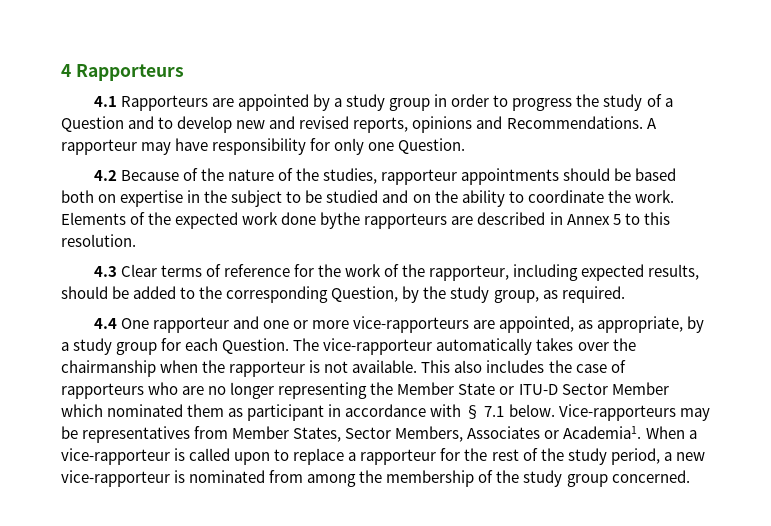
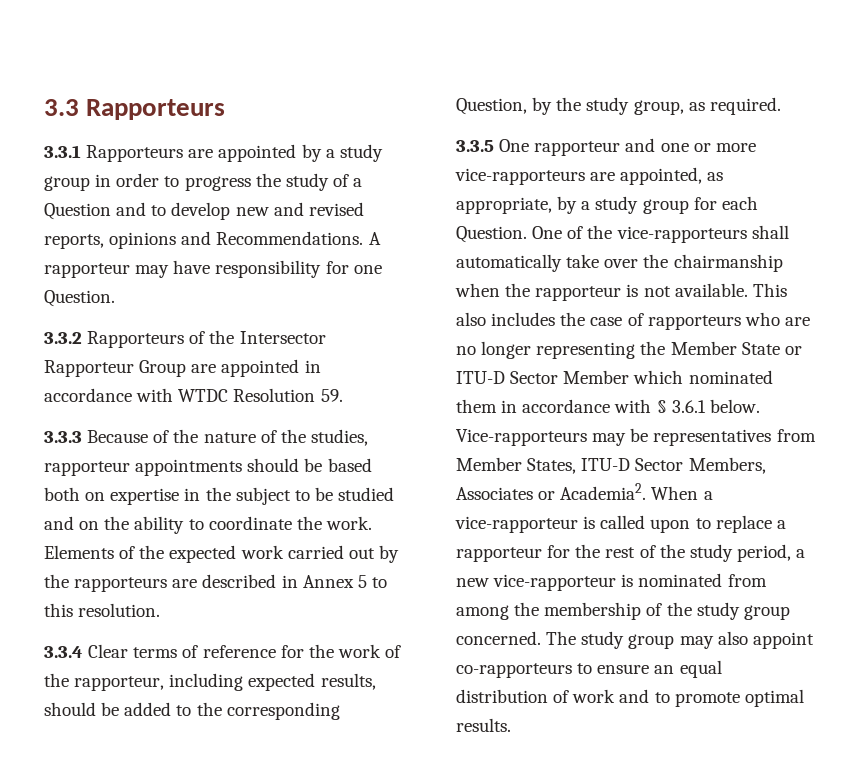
[61,64,71,77] 4 -> [44,99,79,116] 3.3
[93,96,117,107] 4.1 -> [44,145,81,158] 3.3.1
[334,138,365,155] only -> (349, 267) none
[93,170,117,181] 4.2 -> [44,330,326,348] [44,359,321,377] [44,388,343,402] [44,431,82,443] 3.3.2 Rapporteurs of the Intersector Rapporteur Group are appointed in accordance with WTDC Resolution 59. // 3.3.3
[281,212,361,229] done bythe -> [287,545,399,563] [44,574,69,588] carried out by the
[93,266,117,277] 4.3 -> [44,646,83,658] 3.3.4
[93,318,117,329] 4.4 -> [456,140,494,152] 3.3.5
[293,338,574,355] The vice-rapporteur automatically takes -> [532,225,789,243] [456,254,600,272] One of the vice-rapporteurs shall automatically take
[228,404,325,421] as participant -> (497, 406) none
[484,406,505,417] 7.1 -> [671,400,706,413] 3.6.1
(342, 434) none -> [581,458,631,471] ITU-D
[563,426,642,439] Academia1. -> [560,483,647,500] Academia2.
(690, 476) none -> [546,631,814,649] [456,660,722,678] [456,689,804,707] [456,718,511,732] The study group may also appoint co-rapporteurs to ensure an equal distribution of work and to promote optimal results.

